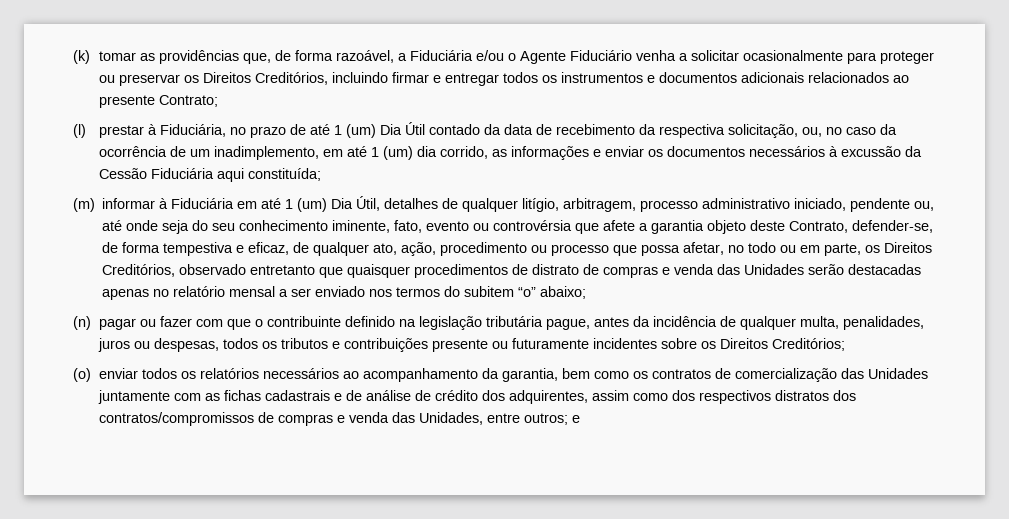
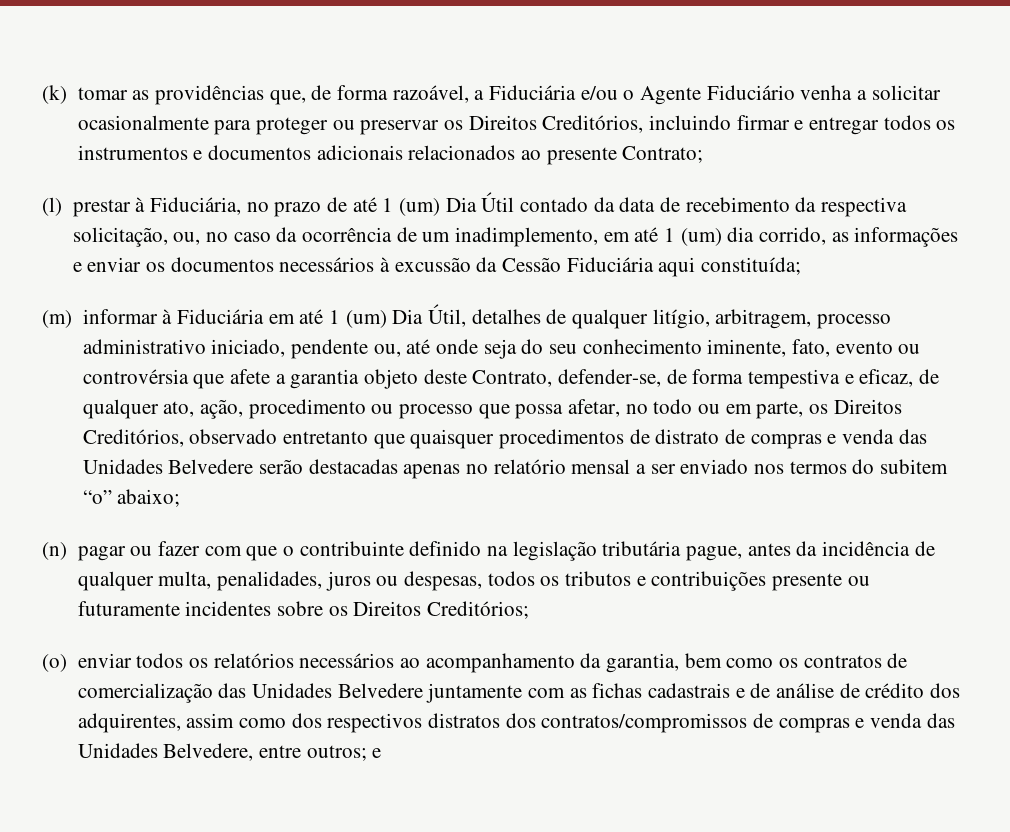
(805, 269) none -> [168,459,254,474] Belvedere
(928, 373) none -> [337,683,423,698] Belvedere
[418,412,483,425] Unidades, -> [77,743,254,761] Unidades Belvedere,

